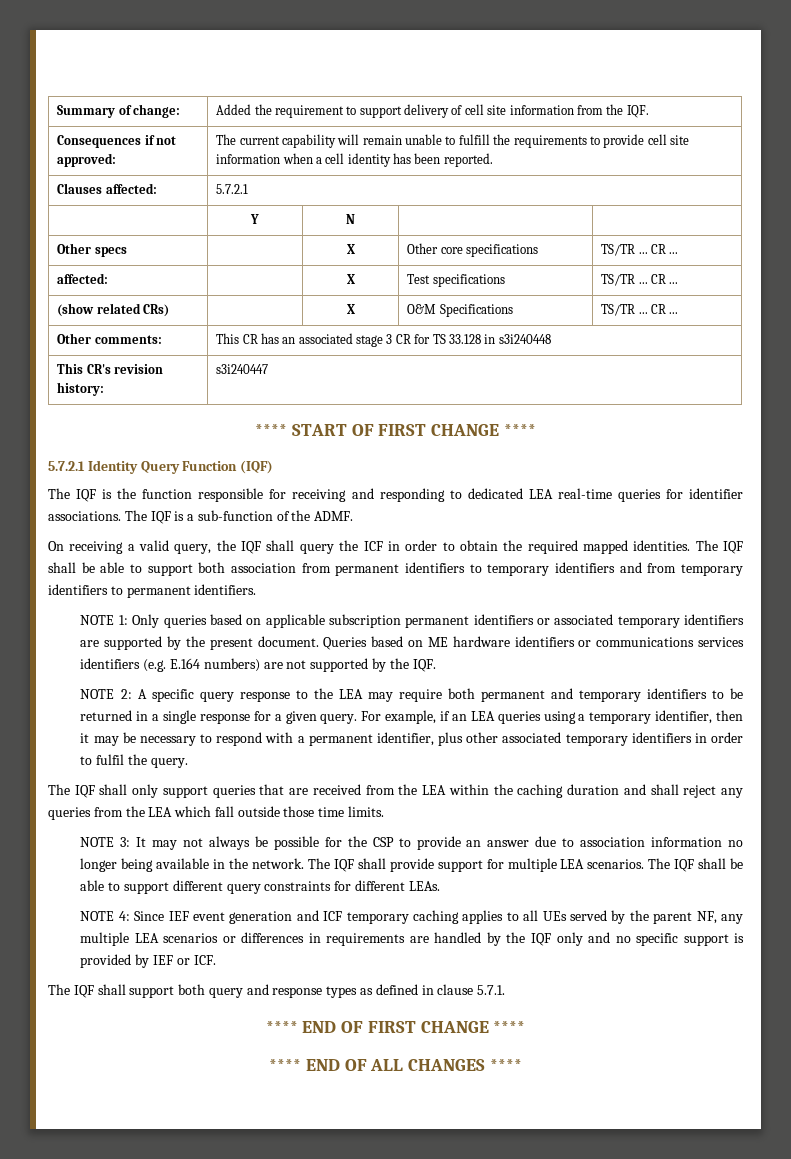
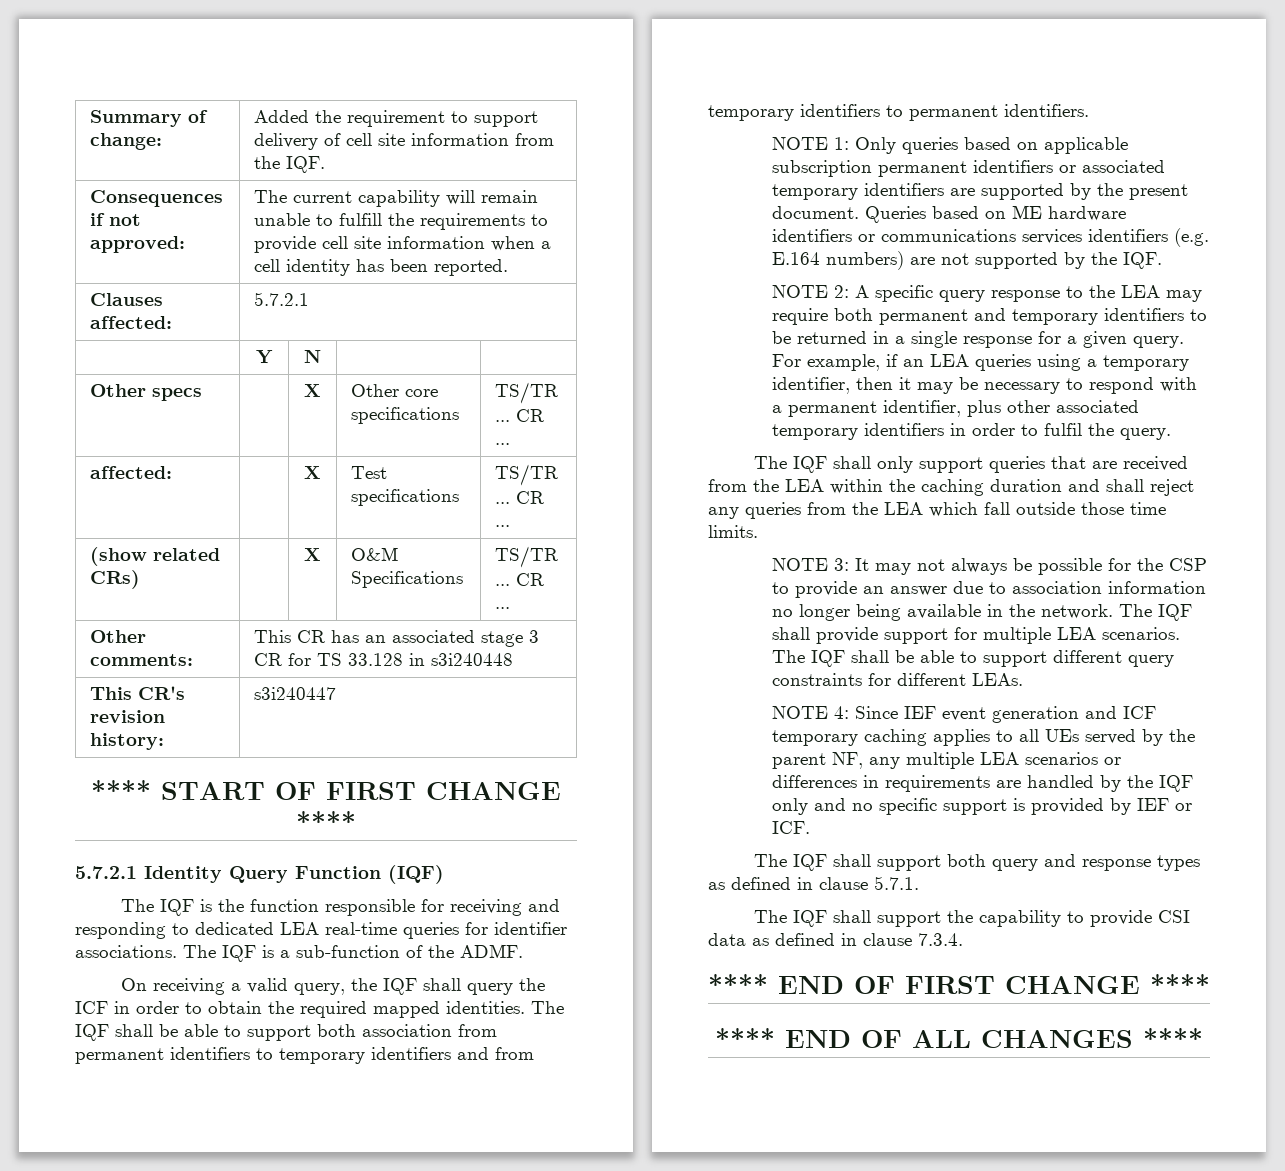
(506, 990) none -> [754,910,1191,927] [708,933,963,946] // The IQF shall support the capability to provide CSI data as defined in clause 7.3.4.

